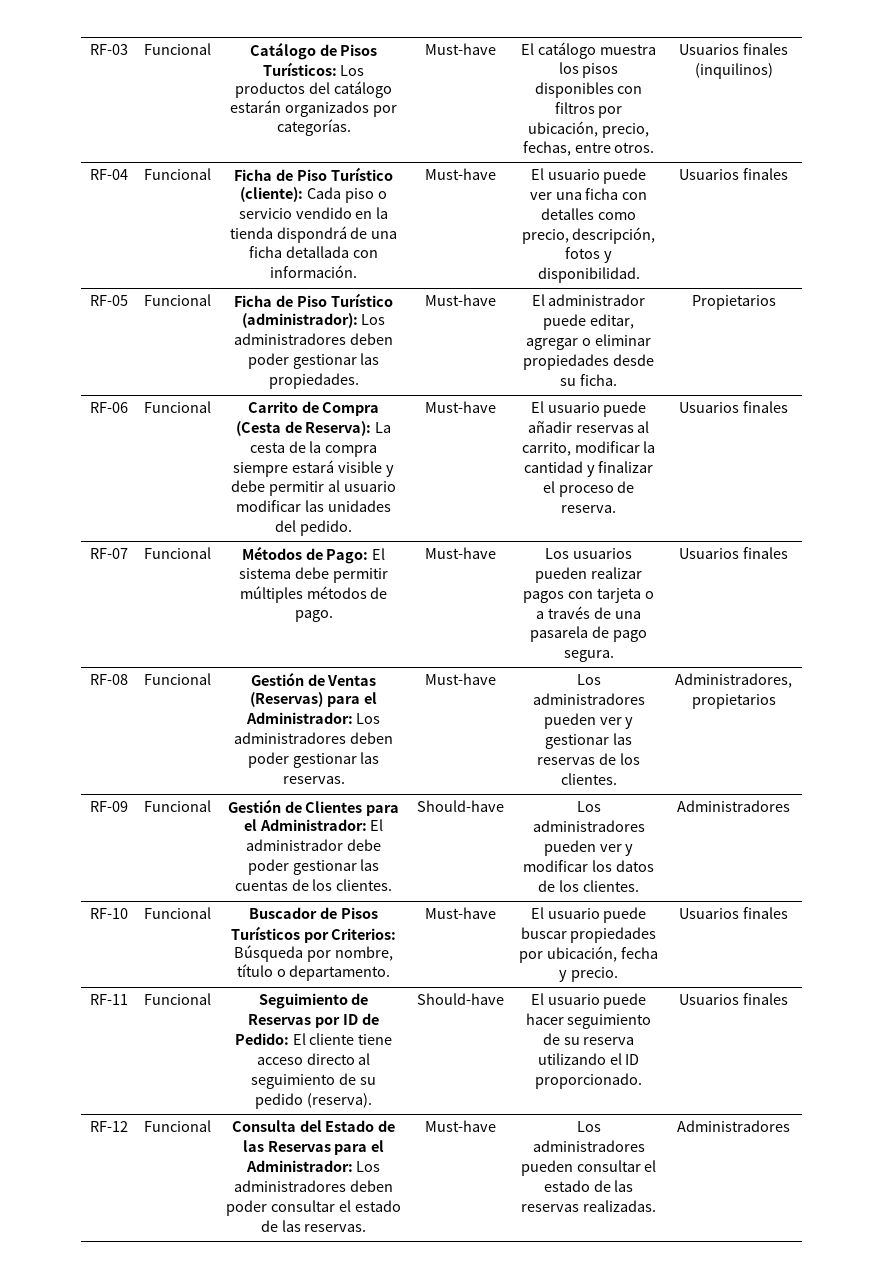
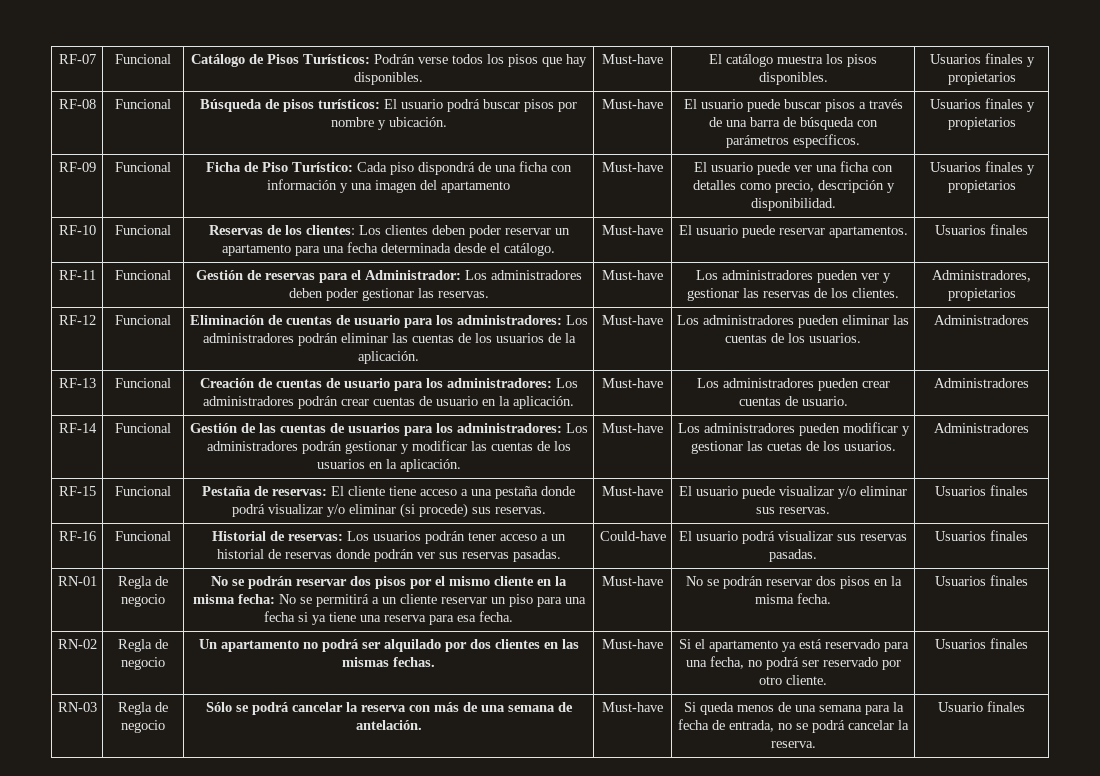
[89,44,128,55] RF-03 -> [58,54,96,64] RF-07
[340,65,365,76] [235,81,392,98] [230,100,397,117] [276,119,351,136] Los productos del catálogo estarán organizados por categorías. -> [374,54,587,67] [354,72,423,85] Podrán verse todos los pisos que hay disponibles.
[534,82,643,98] [554,102,623,118] [528,121,649,138] [522,141,655,156] [679,43,788,55] [694,63,773,79] [89,169,128,180] [143,168,211,180] [234,167,393,181] [240,187,387,203] [238,207,389,219] [229,226,398,243] [249,246,378,258] [270,265,357,278] disponibles con filtros por ubicación, precio, fechas, entre otros. | Usuarios finales (inquilinos) // RF-04 | Funcional | Ficha de Piso Turístico (cliente): Cada piso o servicio vendido en la tienda dispondrá de una ficha detallada con información. -> [758,72,828,85] [929,53,1035,67] [947,72,1016,85] [58,99,96,109] [115,99,171,109] [200,99,577,112] [330,117,447,130] [602,99,663,109] [683,99,903,112] [709,117,878,130] [726,134,860,148] [929,98,1035,112] [947,117,1016,130] [58,162,96,172] [115,162,171,172] [206,161,572,175] [267,179,510,193] disponibles. | Usuarios finales y propietarios // RF-08 | Funcional | Búsqueda de pisos turísticos: El usuario podrá buscar pisos por nombre y ubicación. | Must-have | El usuario puede buscar pisos a través de una barra de búsqueda con parámetros específicos. | Usuarios finales y propietarios // RF-09 | Funcional | Ficha de Piso Turístico: Cada piso dispondrá de una ficha con información y una imagen del apartamento
[572,227,656,244] [565,247,601,259] descripción, fotos -> [817,180,884,193] descripción
[89,295,128,306] [143,294,211,306] [234,293,393,307] [241,313,386,328] [234,333,393,345] [247,353,380,369] [268,373,359,389] [424,294,496,306] [531,294,646,306] [543,314,634,330] [526,334,651,350] [523,354,654,370] [560,374,617,386] [691,295,776,310] [89,402,128,413] [143,401,211,413] [247,401,380,416] [235,421,392,436] [249,441,378,457] [233,460,394,477] [231,480,396,496] [236,500,391,512] [275,520,352,536] [424,401,496,413] [530,401,647,417] [527,421,650,433] [521,441,656,456] [523,461,654,477] [542,481,635,497] [561,505,616,513] [679,401,788,413] [89,548,128,559] [143,547,211,559] [241,546,386,564] [239,567,388,583] [239,586,388,603] [294,610,333,622] [424,547,496,559] [545,548,632,559] [535,567,642,583] [523,588,654,603] [536,606,641,619] [530,626,647,642] [563,650,614,662] [679,547,788,559] [89,674,128,685] [143,673,211,685] [250,672,377,686] [250,692,324,707] // RF-05 | Funcional | Ficha de Piso Turístico (administrador): Los administradores deben poder gestionar las propiedades. | Must-have | El administrador puede editar, agregar o eliminar propiedades desde su ficha. | Propietarios // RF-06 | Funcional | Carrito de Compra (Cesta de Reserva): La cesta de la compra siempre estará visible y debe permitir al usuario modificar las unidades del pedido. | Must-have | El usuario puede añadir reservas al carrito, modificar la cantidad y finalizar el proceso de reserva. | Usuarios finales // RF-07 | Funcional | Métodos de Pago: El sistema debe permitir múltiples métodos de pago. | Must-have | Los usuarios pueden realizar pagos con tarjeta o a través de una pasarela de pago segura. | Usuarios finales // RF-08 | Funcional | Gestión de Ventas (Reservas) -> [1026,165,1035,175] [947,180,1016,193] [58,225,96,235] [115,225,171,235] [208,225,570,238] [222,242,555,256] [602,225,663,235] [678,225,908,238] [935,224,1028,235] [58,270,96,280] [115,270,171,280] [195,270,315,280] y propietarios // RF-10 | Funcional | Reservas de los clientes: Los clientes deben poder reservar un apartamento para una fecha determinada desde el catálogo. | Must-have | El usuario puede reservar apartamentos. | Usuarios finales // RF-11 | Funcional | Gestión de reservas
[89,801,128,812] [143,800,211,812] [227,799,400,816] [243,819,384,831] [246,839,381,851] [247,859,380,875] [234,879,393,891] [416,800,504,812] [576,801,601,812] [532,820,645,832] [543,840,634,856] [523,860,654,872] [538,880,639,892] [677,800,790,812] [89,908,128,919] [143,907,211,919] [249,907,378,919] [230,926,397,943] [234,945,393,962] [236,964,391,981] [424,907,496,919] [530,907,647,923] [520,927,657,943] [519,946,658,963] [559,967,618,982] [679,907,788,919] [89,994,128,1005] [143,993,211,1005] [258,993,369,1009] [248,1013,379,1028] [234,1033,393,1045] [256,1053,371,1065] [251,1073,376,1089] [255,1093,372,1109] [416,993,504,1005] [530,993,647,1009] [525,1013,652,1029] [542,1033,635,1045] [537,1053,640,1065] [535,1073,642,1089] [679,993,788,1005] [89,1121,128,1132] [143,1120,211,1132] [231,1120,396,1132] [242,1140,385,1155] [245,1160,381,1172] [234,1180,393,1192] [226,1200,401,1216] [260,1220,367,1232] [424,1120,496,1132] [576,1121,601,1132] [532,1140,645,1152] [520,1160,657,1176] [543,1180,634,1192] [521,1200,656,1212] [677,1120,790,1132] RF-09 | Funcional | Gestión de Clientes para el Administrador: El administrador debe poder gestionar las cuentas de los clientes. | Should-have | Los administradores pueden ver y modificar los datos de los clientes. | Administradores // RF-10 | Funcional | Buscador de Pisos Turísticos por Criterios: Búsqueda por nombre, título o departamento. | Must-have | El usuario puede buscar propiedades por ubicación, fecha y precio. | Usuarios finales // RF-11 | Funcional | Seguimiento de Reservas por ID de Pedido: El cliente tiene acceso directo al seguimiento de su pedido (reserva). | Should-have | El usuario puede hacer seguimiento de su reserva utilizando el ID proporcionado. | Usuarios finales // RF-12 | Funcional | Consulta del Estado de las Reservas para el Administrador: Los administradores deben poder consultar el estado de las reservas. | Must-have | Los administradores pueden consultar el estado de las reservas realizadas. | Administradores -> [58,315,96,325] [115,315,171,325] [189,315,588,328] [202,333,576,346] [358,351,419,364] [602,315,663,325] [677,315,909,328] [725,333,861,343] [934,315,1029,325] [58,378,96,388] [115,378,171,388] [199,378,578,391] [203,396,574,409] [602,378,663,388] [696,378,890,391] [738,396,848,406] [934,378,1029,388] [58,423,97,433] [115,423,171,433] [189,423,588,436] [206,440,571,454] [316,459,461,472] [602,423,663,433] [677,422,910,436] [690,441,896,454] [934,423,1029,433] [58,486,96,496] [115,486,171,496] [202,486,575,499] [231,503,546,518] [602,486,663,496] [679,486,907,499] [756,507,830,514] [935,485,1028,496] [58,531,96,541] [115,531,171,541] [212,531,566,544] [216,549,561,562] [599,531,666,541] [679,531,907,544] [769,549,817,562] [935,530,1028,541] [57,576,97,586] [118,576,168,589] [121,594,165,607] [211,576,567,589] [192,594,586,607] [264,611,513,625] [602,576,663,586] [685,576,902,589] [755,593,831,604] [935,575,1028,586] [57,639,97,649] [118,639,168,652] [121,657,165,670] [198,639,579,652] [342,657,435,667] [602,639,663,649] [678,639,909,652] [685,656,901,670] [759,675,827,685] [935,638,1028,649] [57,702,97,712] [118,702,168,715] [121,720,165,733] [205,702,573,715] [355,720,422,730] [602,702,663,712] [683,702,904,715] [678,719,909,733] [770,741,816,748] [938,701,1025,712] RF-12 | Funcional | Eliminación de cuentas de usuario para los administradores: Los administradores podrán eliminar las cuentas de los usuarios de la aplicación. | Must-have | Los administradores pueden eliminar las cuentas de los usuarios. | Administradores // RF-13 | Funcional | Creación de cuentas de usuario para los administradores: Los administradores podrán crear cuentas de usuario en la aplicación. | Must-have | Los administradores pueden crear cuentas de usuario. | Administradores // RF-14 | Funcional | Gestión de las cuentas de usuarios para los administradores: Los administradores podrán gestionar y modificar las cuentas de los usuarios en la aplicación. | Must-have | Los administradores pueden modificar y gestionar las cuetas de los usuarios. | Administradores // RF-15 | Funcional | Pestaña de reservas: El cliente tiene acceso a una pestaña donde podrá visualizar y/o eliminar (si procede) sus reservas. | Must-have | El usuario puede visualizar y/o eliminar sus reservas. | Usuarios finales // RF-16 | Funcional | Historial de reservas: Los usuarios podrán tener acceso a un historial de reservas donde podrán ver sus reservas pasadas. | Could-have | El usuario podrá visualizar sus reservas pasadas. | Usuarios finales // RN-01 | Regla de negocio | No se podrán reservar dos pisos por el mismo cliente en la misma fecha: No se permitirá a un cliente reservar un piso para una fecha si ya tiene una reserva para esa fecha. | Must-have | No se podrán reservar dos pisos en la misma fecha. | Usuarios finales // RN-02 | Regla de negocio | Un apartamento no podrá ser alquilado por dos clientes en las mismas fechas. | Must-have | Si el apartamento ya está reservado para una fecha, no podrá ser reservado por otro cliente. | Usuarios finales // RN-03 | Regla de negocio | Sólo se podrá cancelar la reserva con más de una semana de antelación. | Must-have | Si queda menos de una semana para la fecha de entrada, no se podrá cancelar la reserva. | Usuario finales

